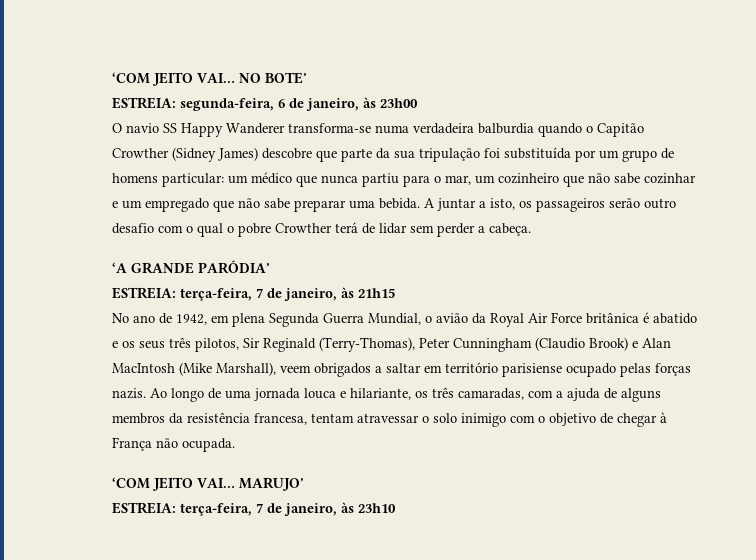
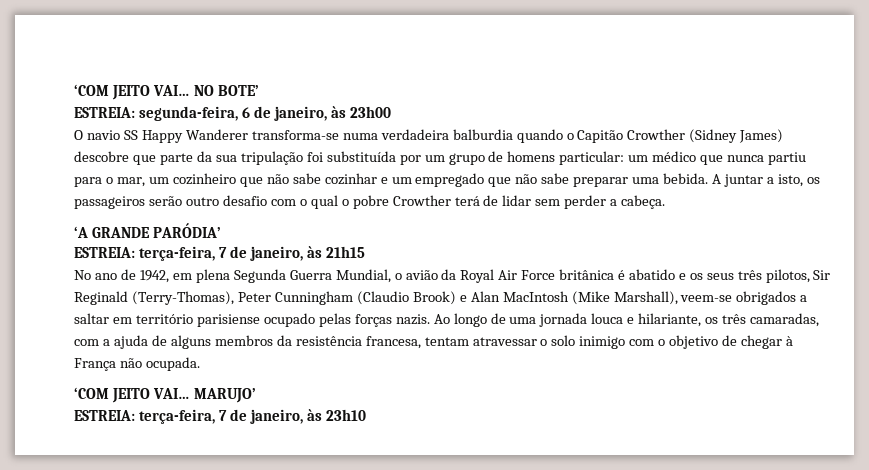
[279,365,311,373] veem -> [680,295,733,302] veem-se

